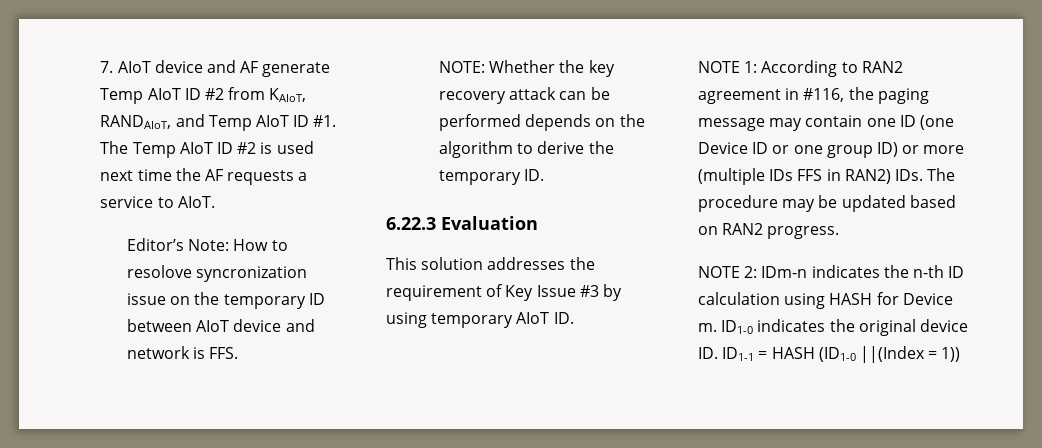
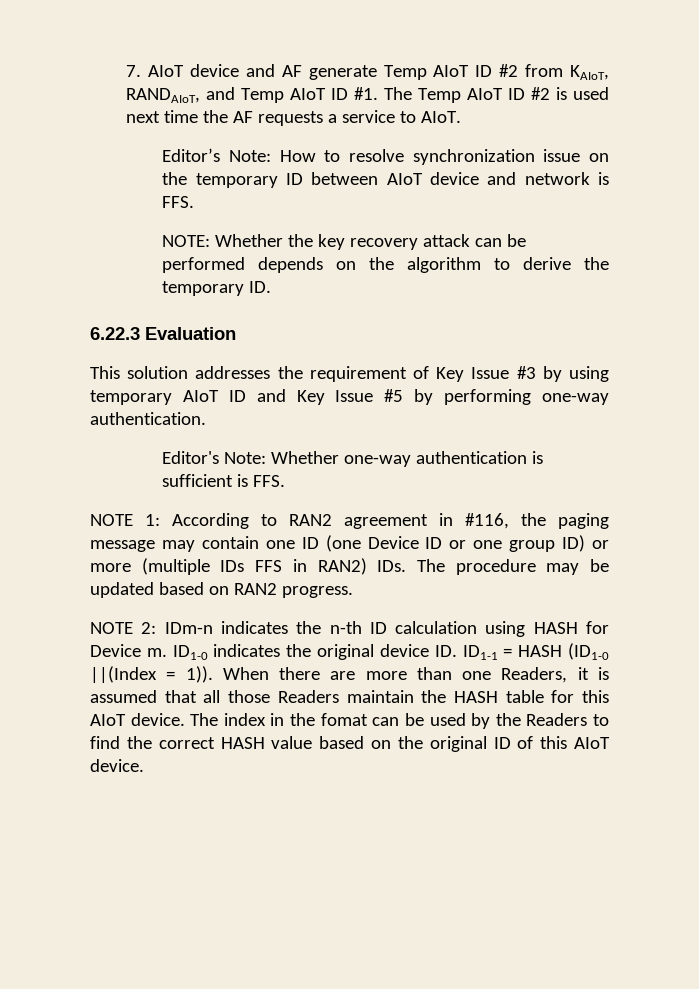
[126,265,308,282] resolove syncronization -> [348,149,535,165] resolve synchronization
[553,312,574,324] ID. -> [228,389,610,405] [90,412,206,425] [162,451,544,467] [162,474,286,487] ID and Key Issue #5 by performing one-way authentication. // Editor's Note: Whether one-way authentication is sufficient is FFS.
[941,347,961,362] 1)) -> [185,666,609,683] [90,690,609,703] [90,713,610,729] [90,736,610,752] [90,759,144,772] 1)). When there are more than one Readers, it is assumed that all those Readers maintain the HASH table for this AIoT device. The index in the fomat can be used by the Readers to find the correct HASH value based on the original ID of this AIoT device.

